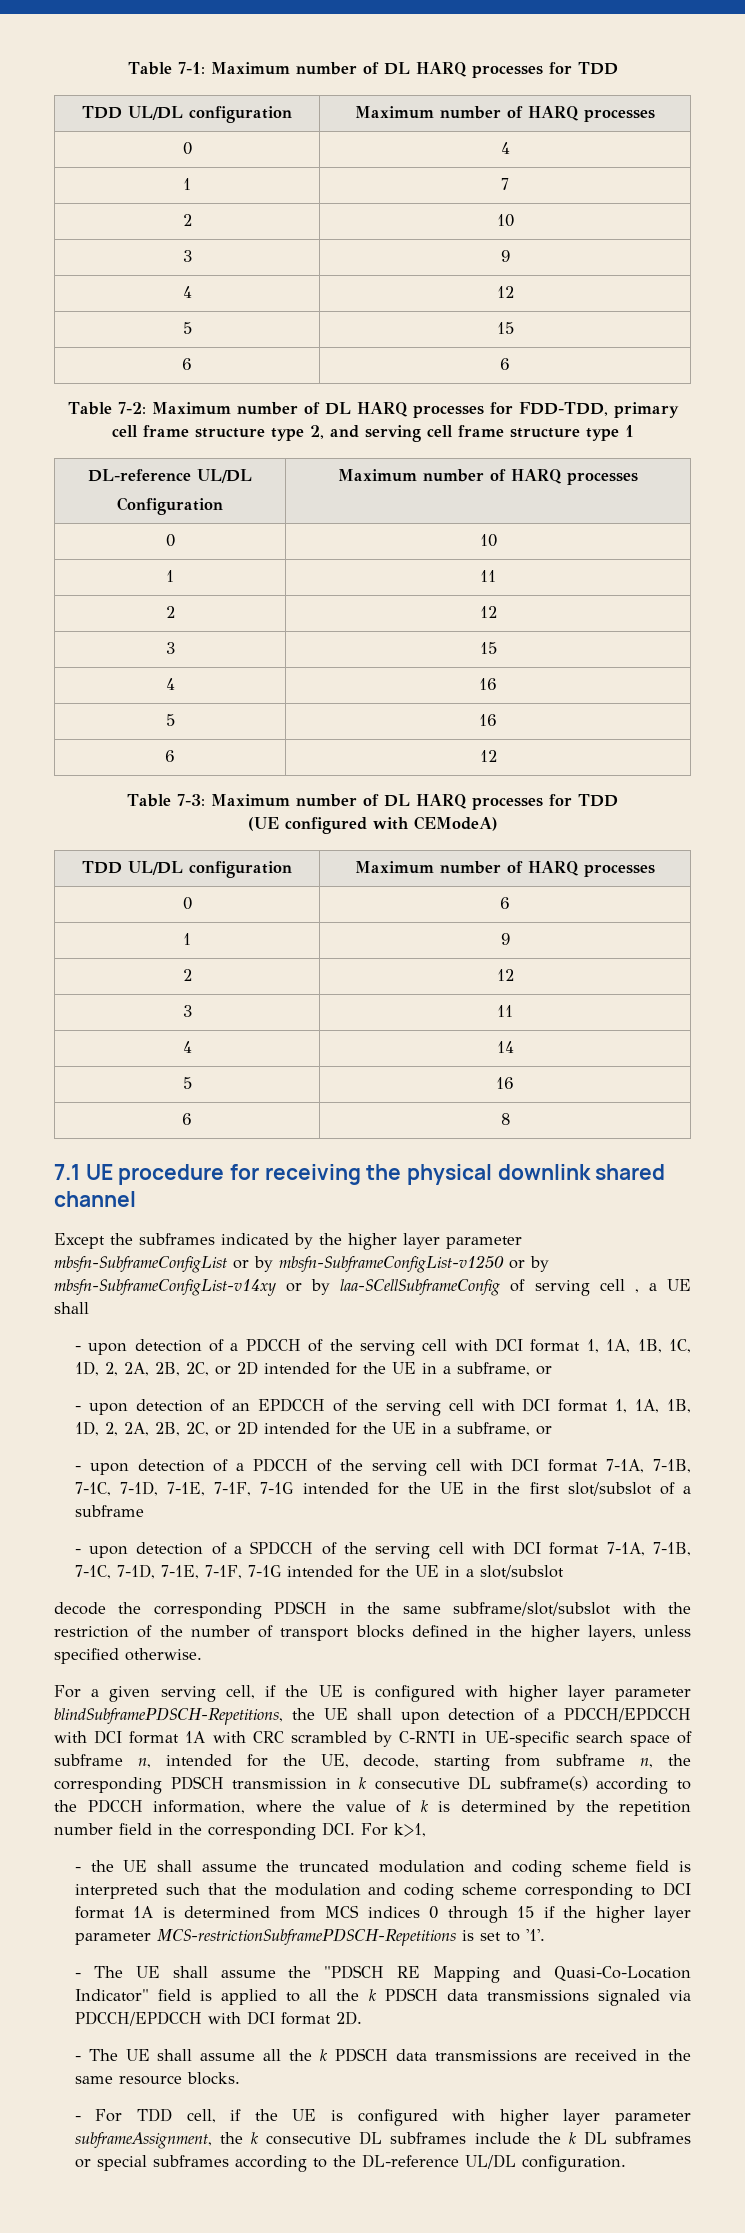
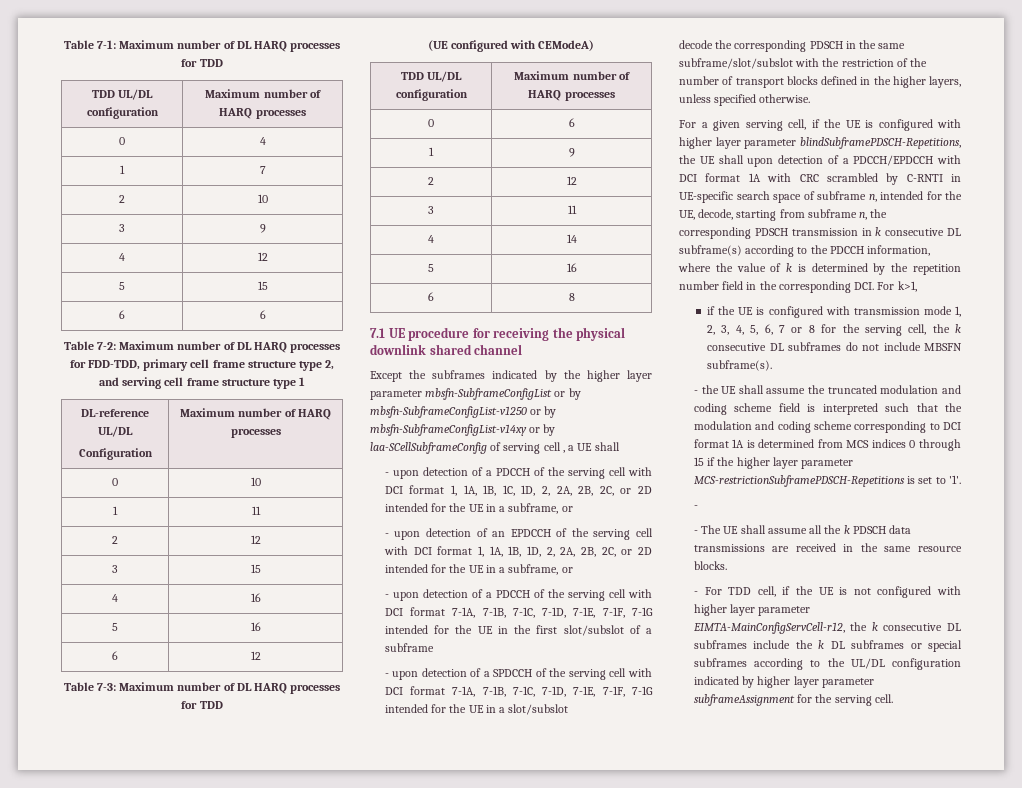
(426, 1830) none -> [707,306,961,318] [707,324,961,336] [707,342,962,351] [707,360,773,371] // if the UE is configured with transmission mode 1, 2, 3, 4, 5, 6, 7 or 8 for the serving cell, the k consecutive DL subframes do not include MBSFN subframe(s).
[93,1965,691,1983] [74,1988,691,2006] [74,2011,362,2026] The UE shall assume the "PDSCH RE Mapping and Quasi-Co-Location Indicator" field is applied to all the k PDSCH data transmissions signaled via PDCCH/EPDCCH with DCI format 2D. -> (698, 507) none
[357,2109,691,2126] [74,2132,212,2149] configured with higher layer parameter subframeAssignment, -> [853,586,961,598] [693,604,811,616] [692,622,845,634] not configured with higher layer parameter EIMTA-MainConfigServCell-r12,
[361,2154,626,2172] DL-reference UL/DL configuration. -> [850,658,961,670] [693,676,874,688] [693,694,893,706] UL/DL configuration indicated by higher layer parameter subframeAssignment for the serving cell.

